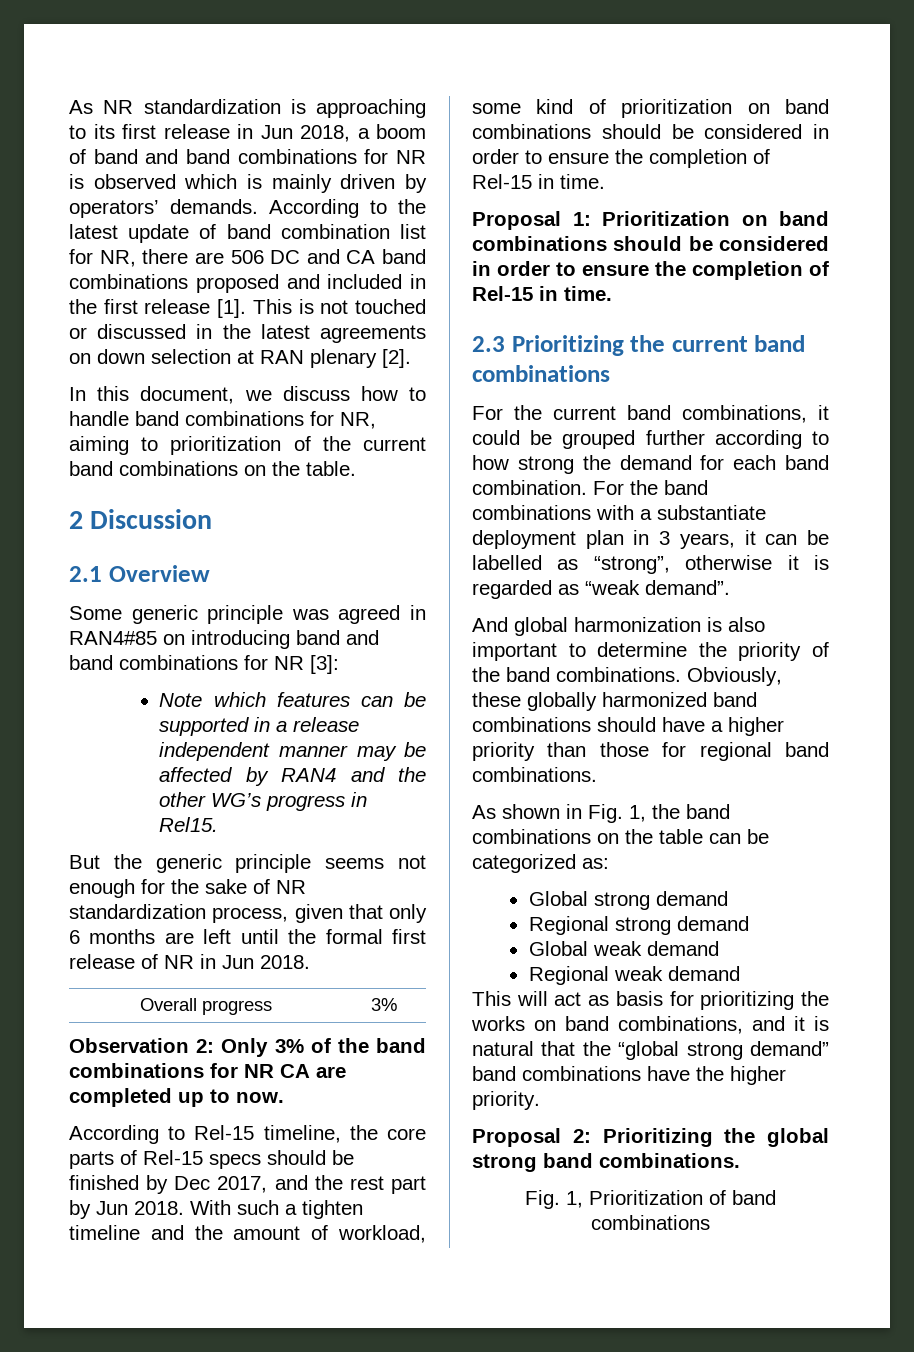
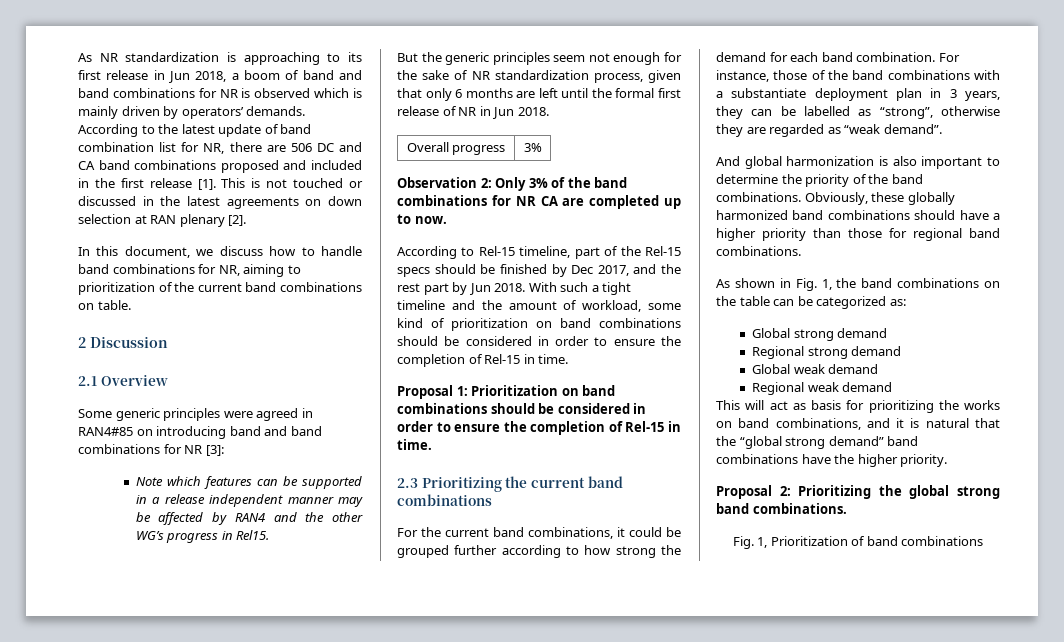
[272,461,300,476] the -> (94, 306) none
[207,605,329,624] principle was -> [163,408,253,421] principles were
[235,854,385,873] principle seems -> [492,52,586,65] principles seem
[349,1125,426,1140] [69,1150,137,1169] the core parts of -> [574,246,641,259] part of the
[302,1200,363,1219] tighten -> [602,282,632,295] tight
(624, 488) none -> [716,70,826,82] instance, those of
[744,530,756,545] it -> [716,106,743,119] they
[787,555,829,570] it is -> [716,124,766,137] they are

